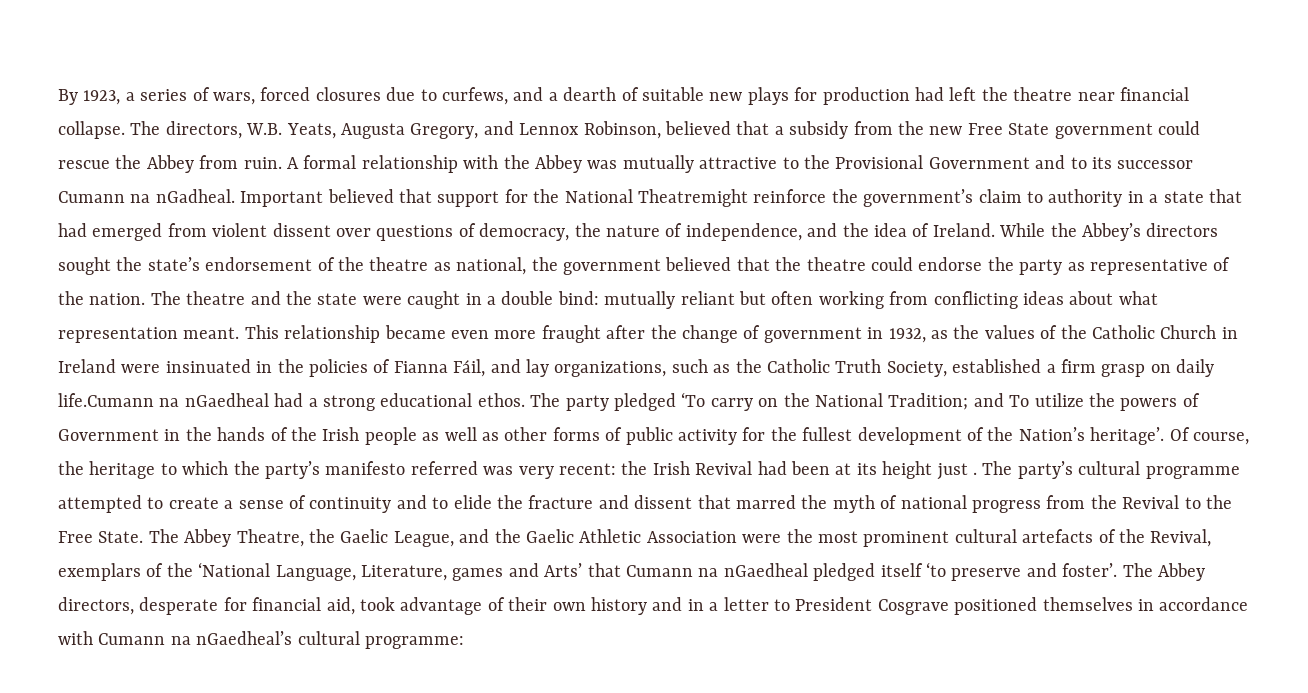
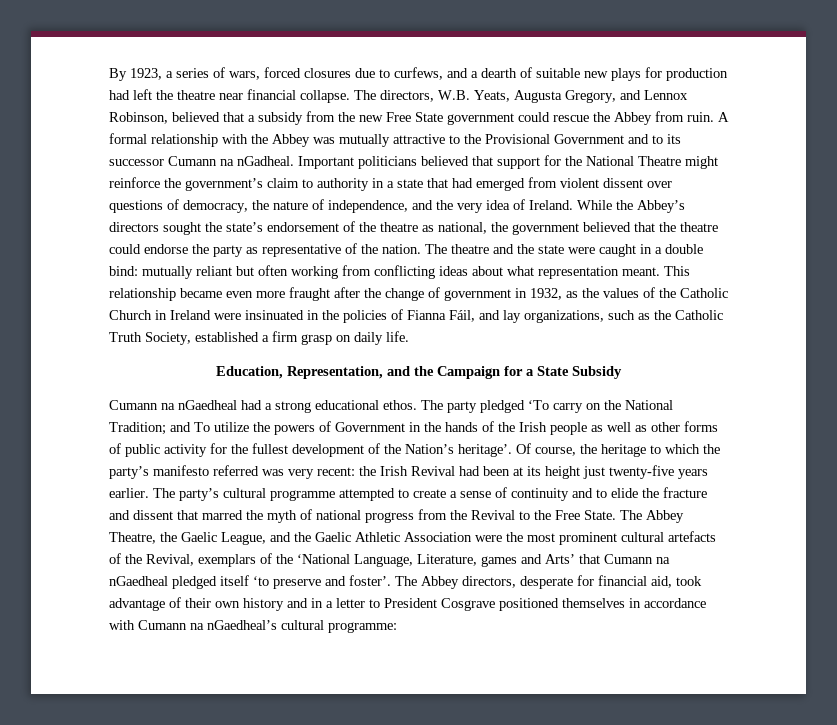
(324, 199) none -> [358,156,417,169] politicians
[637,189,748,207] Theatremight -> [638,156,718,169] Theatre might
(869, 230) none -> [457,203,483,213] very
[58,393,154,407] life.Cumann -> [386,331,409,342] [216,366,622,379] [109,400,158,410] life. // Education, Representation, and the Campaign for a State Subsidy // Cumann
[972,472,977,475] . -> [609,465,708,479] [109,488,149,498] twenty-five years earlier.

